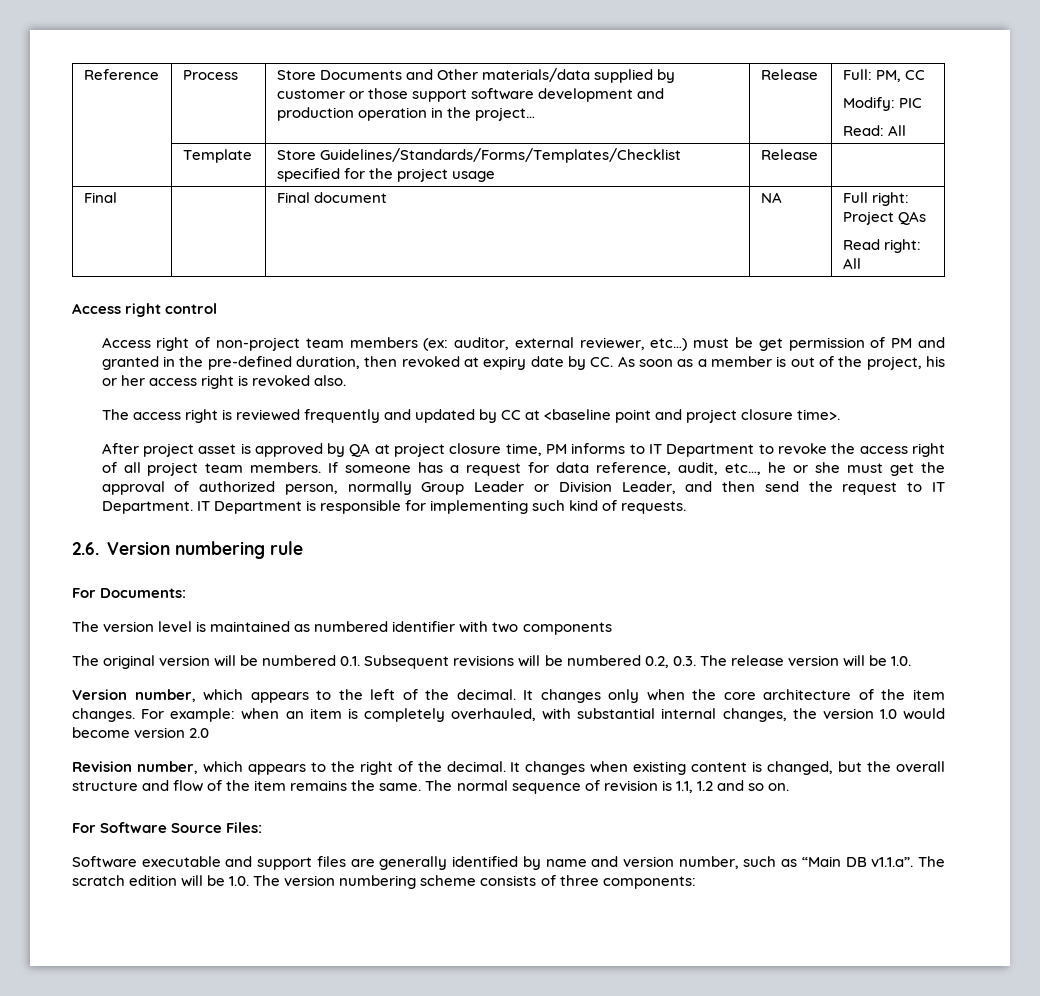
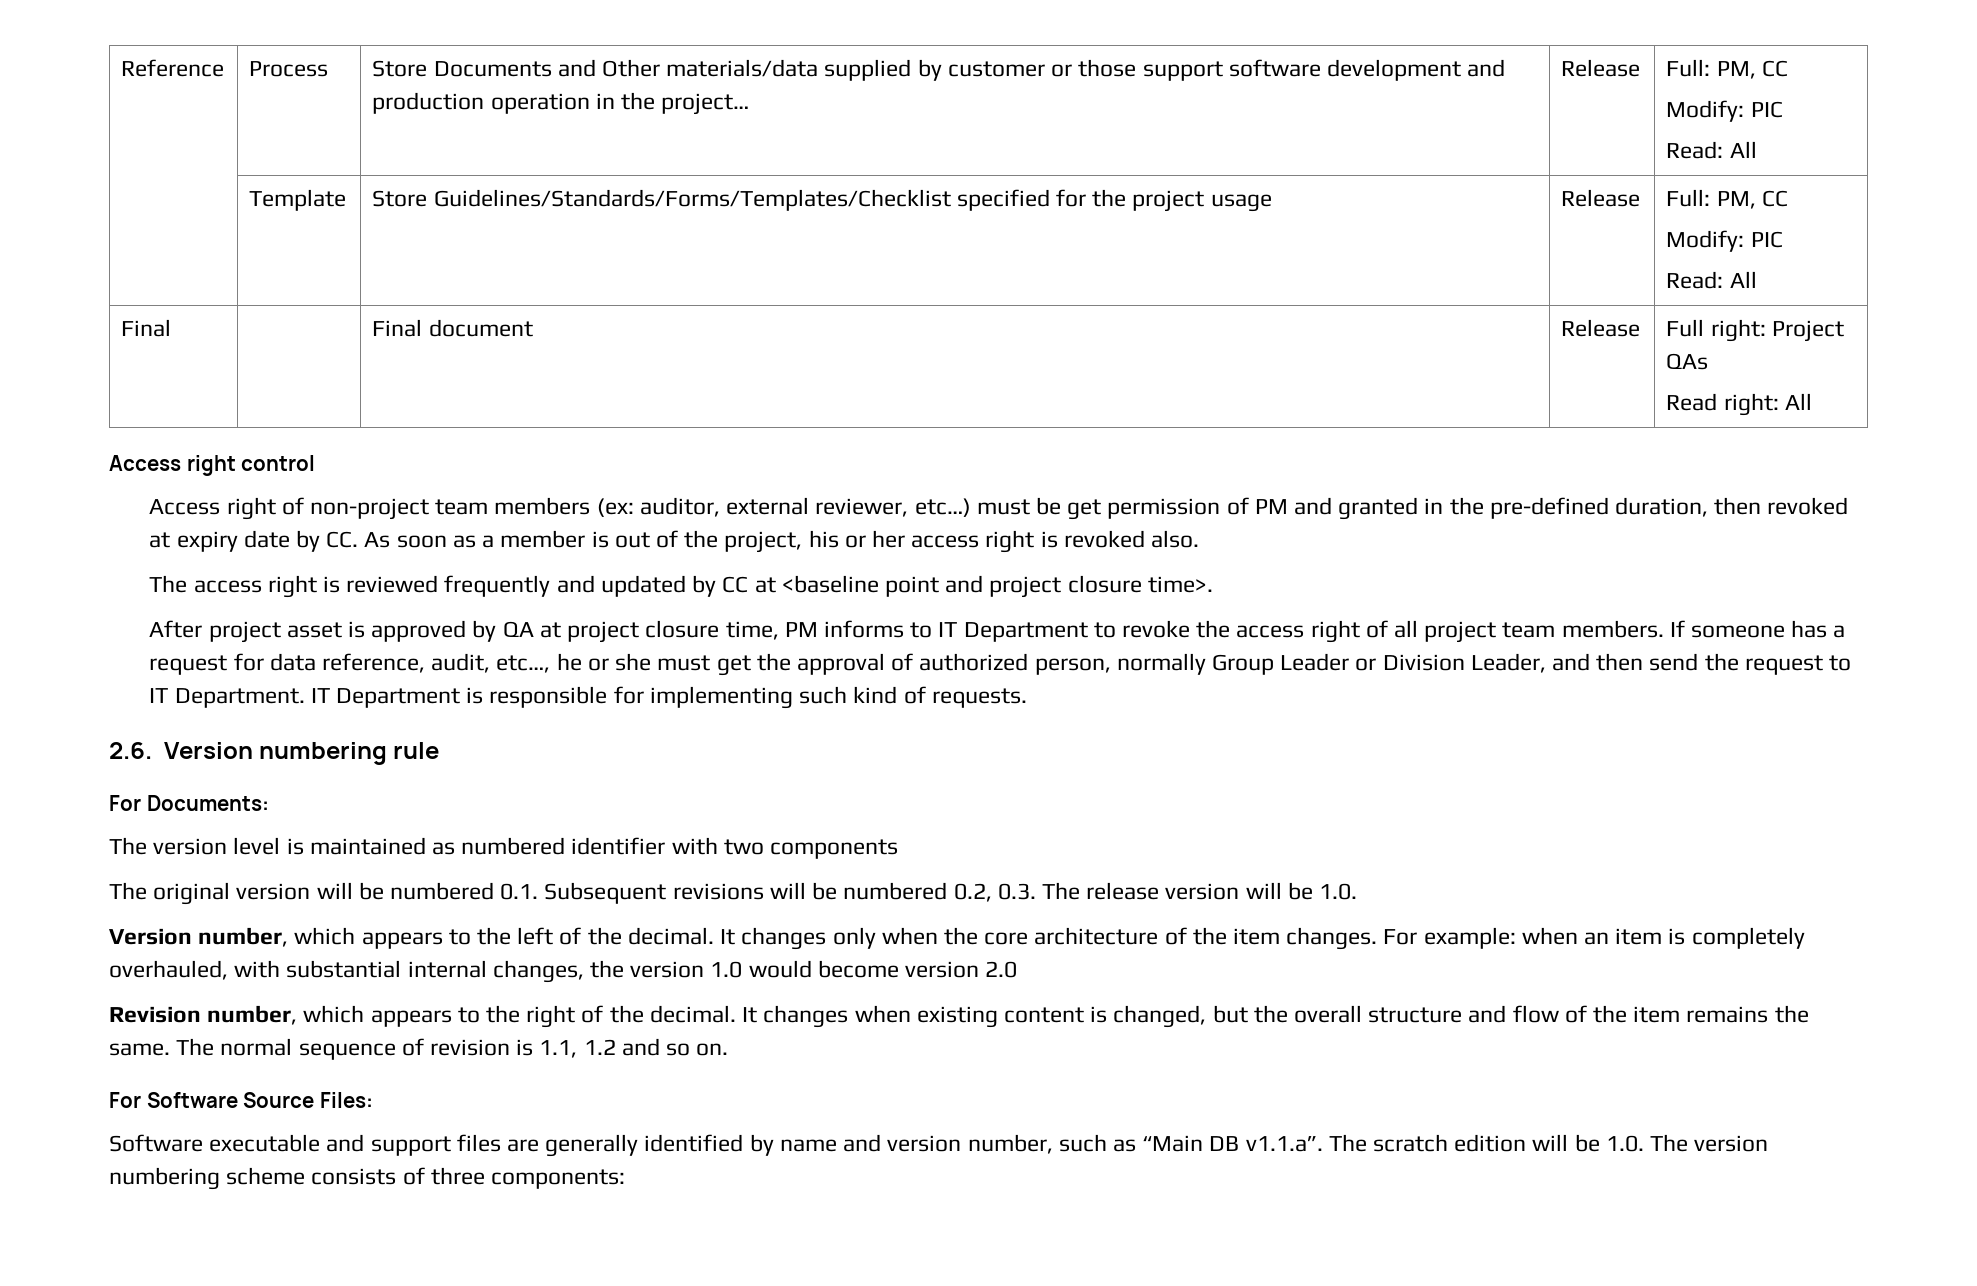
(818, 154) none -> [1666,189,1788,209] [1666,230,1783,252] [1666,271,1757,289] Full: PM, CC // Modify: PIC // Read: All
[760,192,782,203] NA -> [1561,319,1641,337] Release

